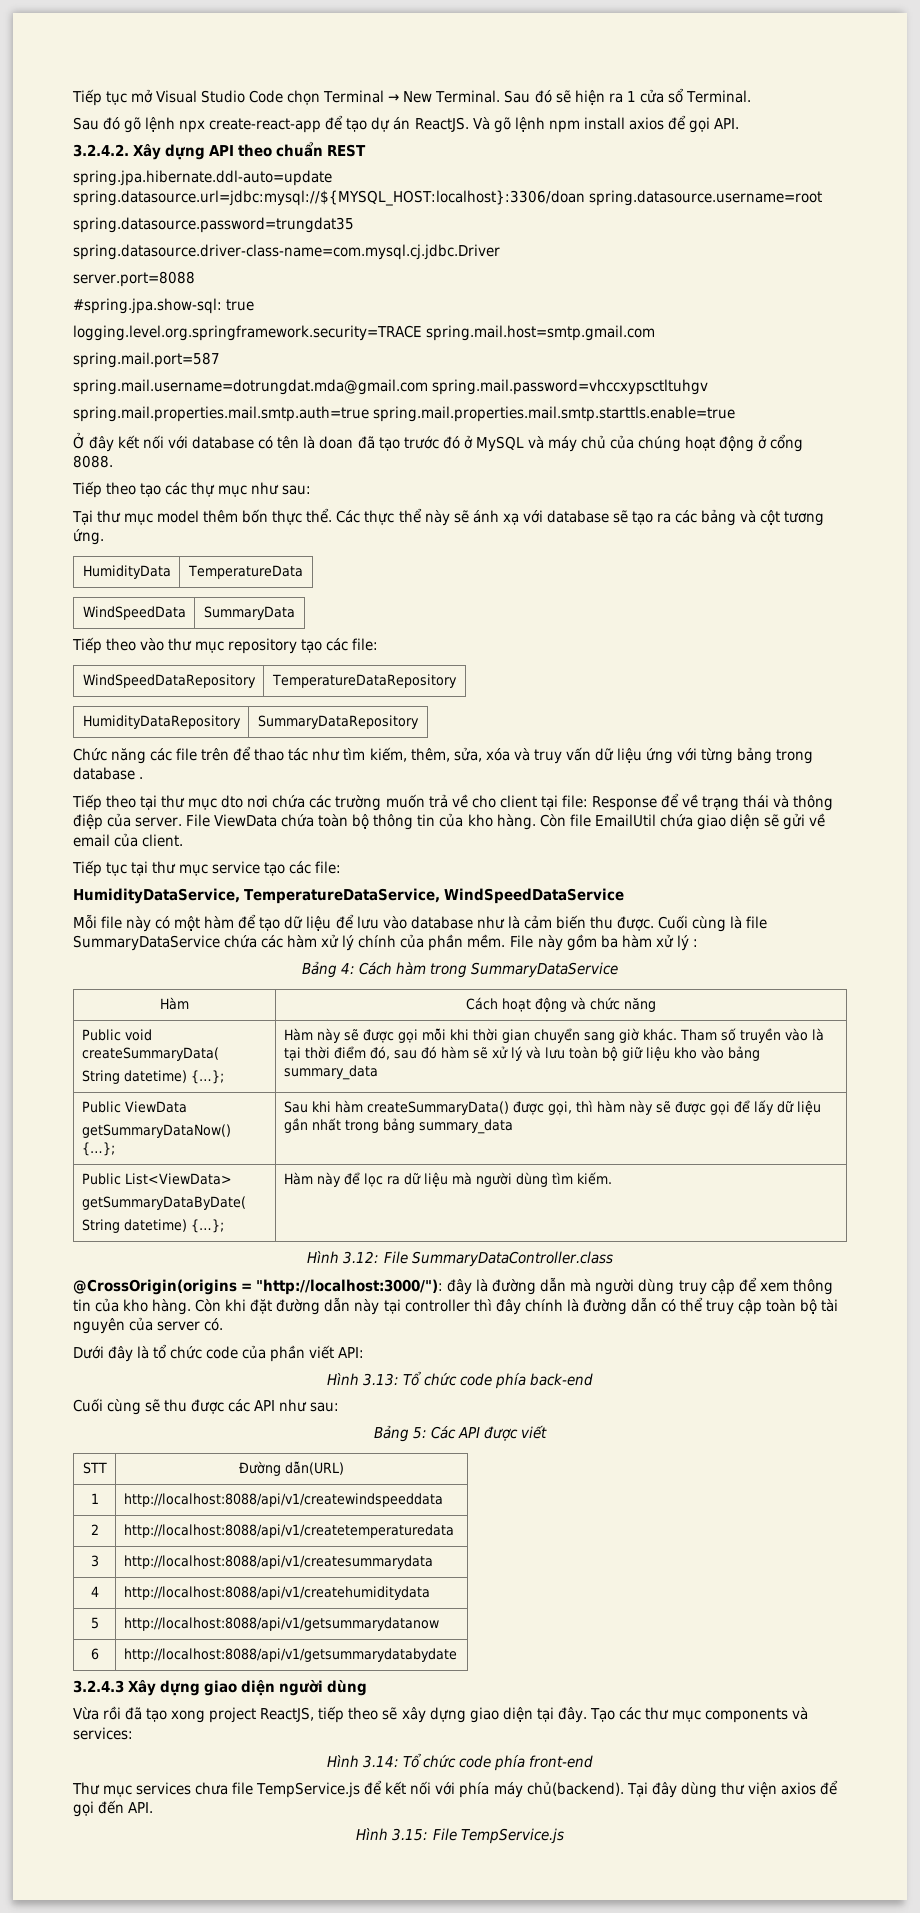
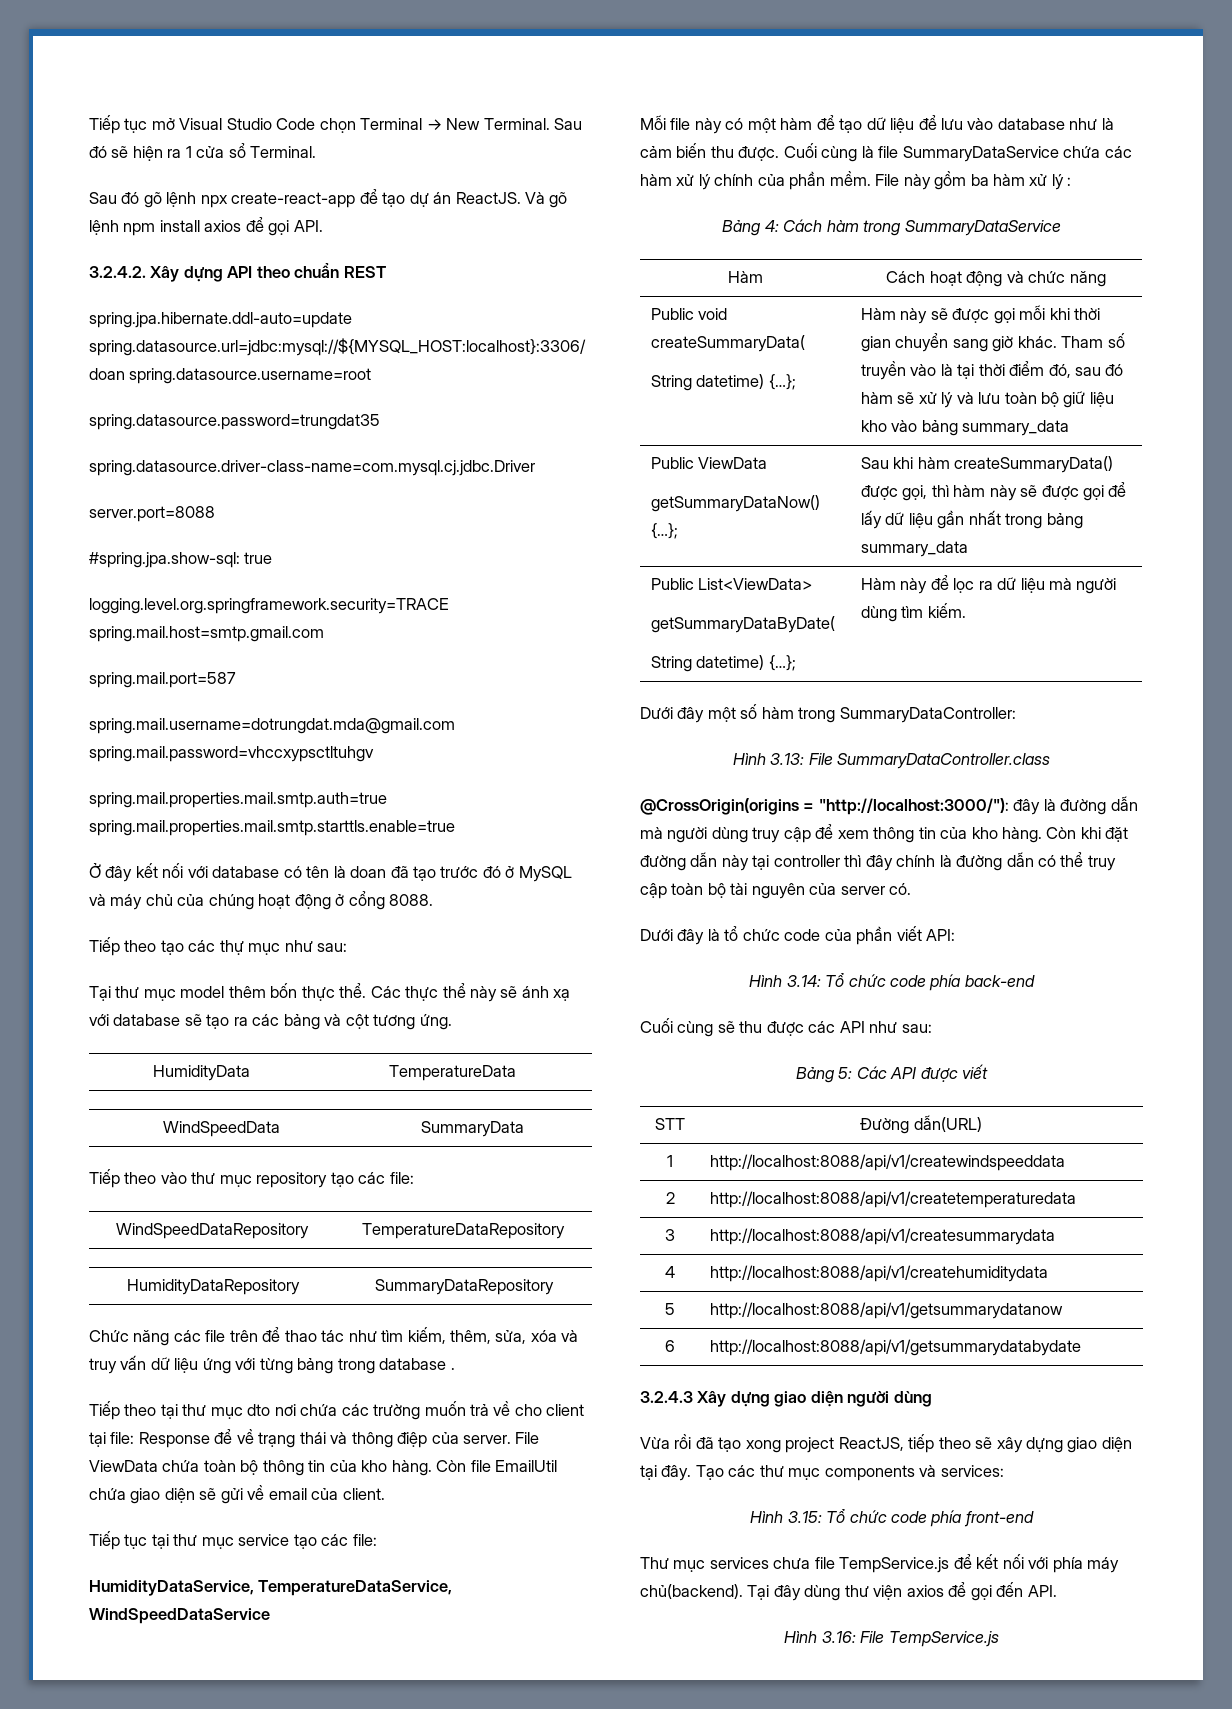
[307,1251,380,1264] // Hình 3.12: -> [640,704,1016,723] [732,753,805,765] // Dưới đây một số hàm trong SummaryDataController: // Hình 3.13:
[363,1373,400,1386] 3.13: -> [786,975,821,987] 3.14:
[362,1755,399,1768] 3.14: -> [787,1511,822,1523] 3.15:
[392,1828,429,1841] 3.15: -> [821,1631,856,1643] 3.16:

